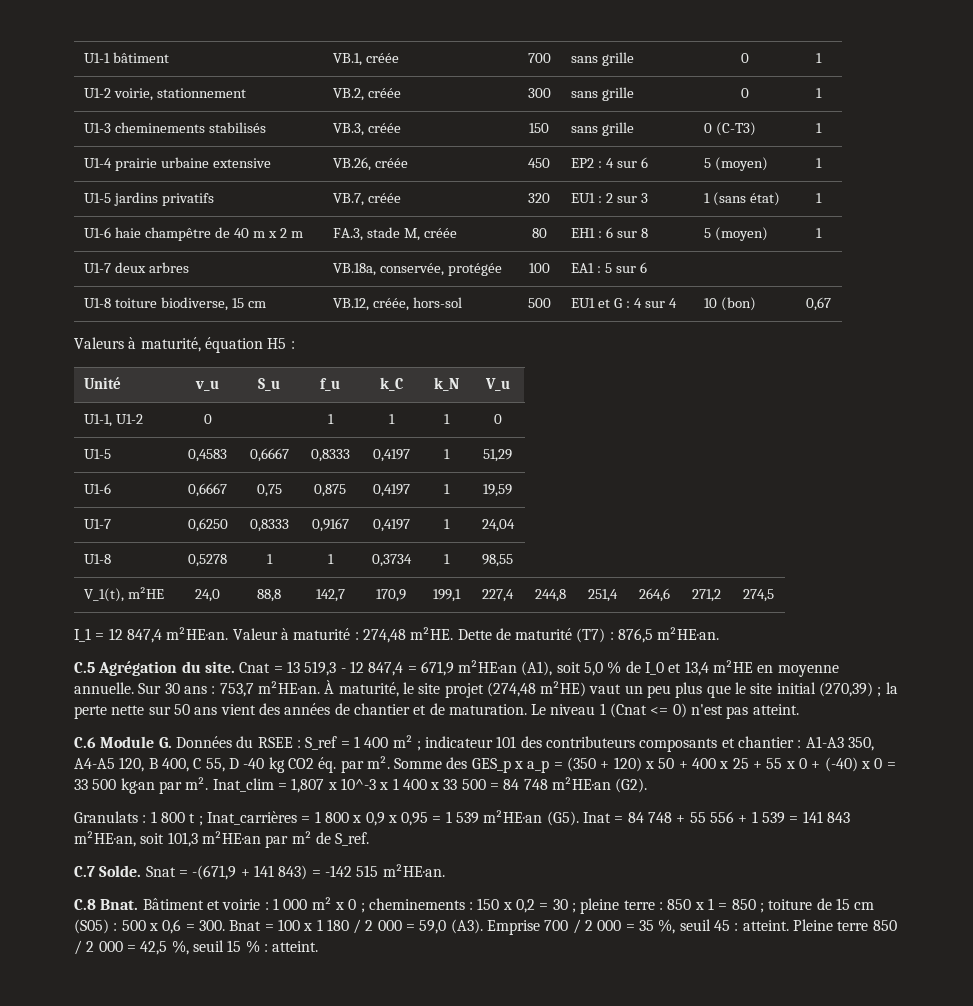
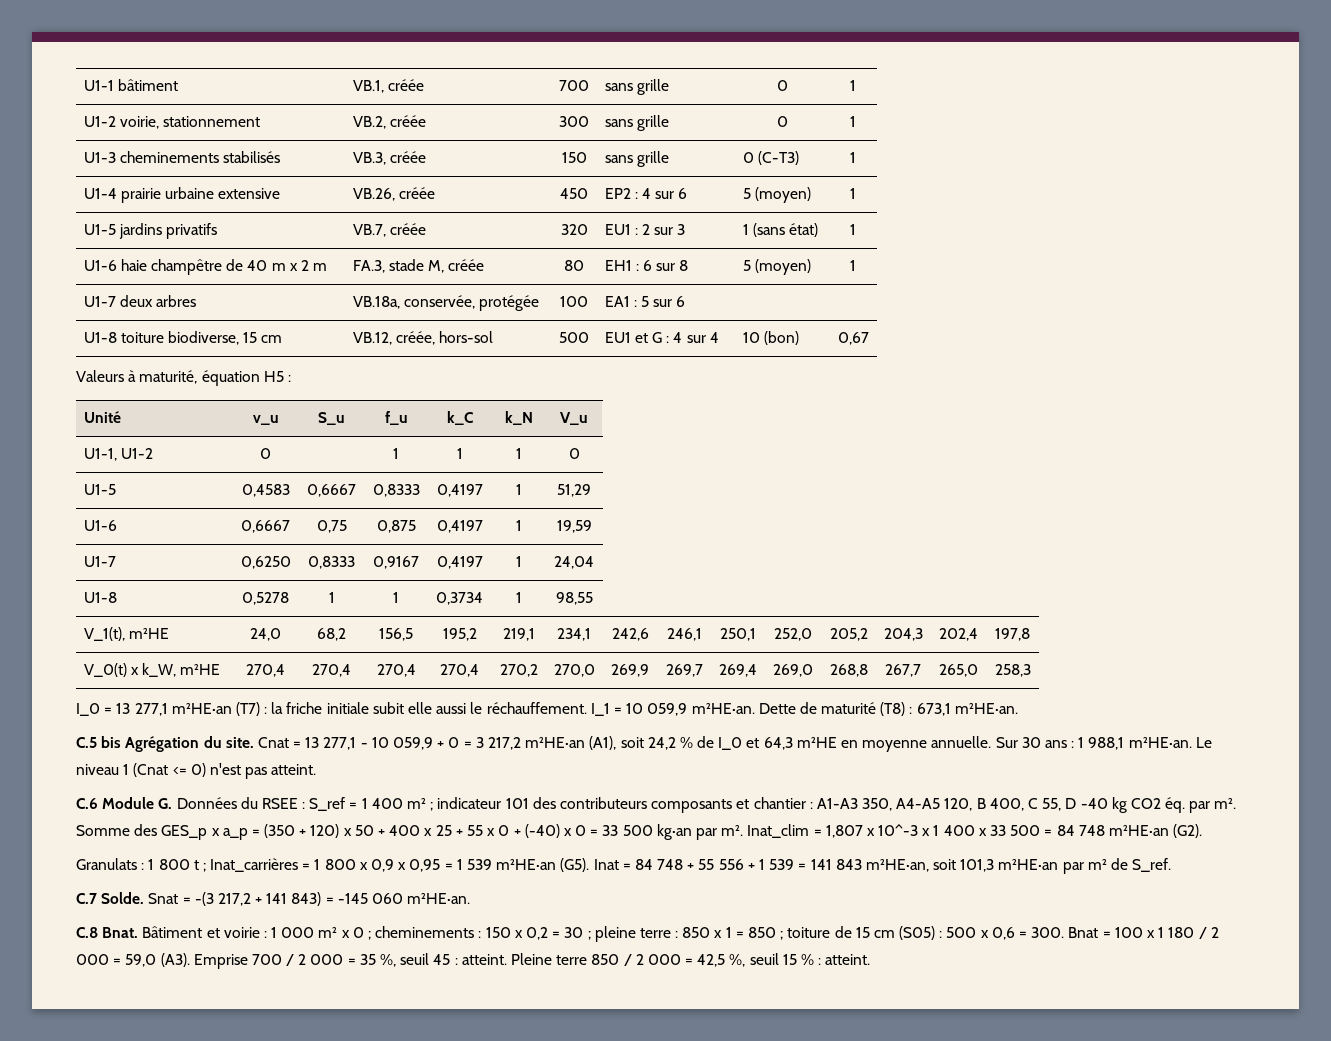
[257,589,281,602] [315,589,345,602] [376,589,406,602] [432,589,461,602] [482,589,514,602] [535,589,566,602] [587,589,618,602] [638,588,670,602] [691,589,721,602] [742,589,774,602] [74,627,654,643] 88,8 | 142,7 | 170,9 | 199,1 | 227,4 | 244,8 | 251,4 | 264,6 | 271,2 | 274,5 // I_1 = 12 847,4 m²HE·an. Valeur à maturité : 274,48 m²HE. Dette de maturité (T7) : 876,5 -> [317,628,346,641] [379,628,413,641] [442,628,477,641] [502,628,535,641] [557,628,591,641] [611,628,649,641] [666,628,702,641] [719,628,756,641] [774,628,812,641] [829,628,868,641] [883,628,923,641] [939,628,978,641] [995,628,1030,641] [83,663,221,677] [246,664,285,677] [312,664,351,677] [376,664,416,677] [440,664,479,677] [499,664,538,677] [553,664,595,677] [611,664,649,677] [665,664,703,677] [718,664,757,677] [773,664,813,677] [829,664,868,677] [885,664,921,677] [939,664,978,677] [994,664,1031,677] [76,702,951,716] 68,2 | 156,5 | 195,2 | 219,1 | 234,1 | 242,6 | 246,1 | 250,1 | 252,0 | 205,2 | 204,3 | 202,4 | 197,8 // V_0(t) x k_W, m²HE | 270,4 | 270,4 | 270,4 | 270,4 | 270,2 | 270,0 | 269,9 | 269,7 | 269,4 | 269,0 | 268,8 | 267,7 | 265,0 | 258,3 // I_0 = 13 277,1 m²HE·an (T7) : la friche initiale subit elle aussi le réchauffement. I_1 = 10 059,9 m²HE·an. Dette de maturité (T8) : 673,1
(95, 667) none -> [101,736,122,748] bis
[304,661,454,676] 519,3 - 12 847,4 = 671,9 -> [323,737,521,750] 277,1 - 10 059,9 + 0 = 3 217,2
[584,662,604,676] 5,0 -> [647,737,676,750] 24,2
[684,661,709,676] 13,4 -> [763,737,793,750] 64,3
[219,680,898,698] [74,703,527,719] 753,7 m²HE·an. À maturité, le site projet (274,48 m²HE) vaut un peu plus que le site initial (270,39) ; la perte nette sur 50 ans vient des années de chantier et de maturation. -> [1078,737,1192,750] 1 988,1 m²HE·an.
[192,865,237,880] -(671,9 -> [194,892,251,906] -(3 217,2
[324,865,379,877] -142 515 -> [337,893,404,904] -145 060

